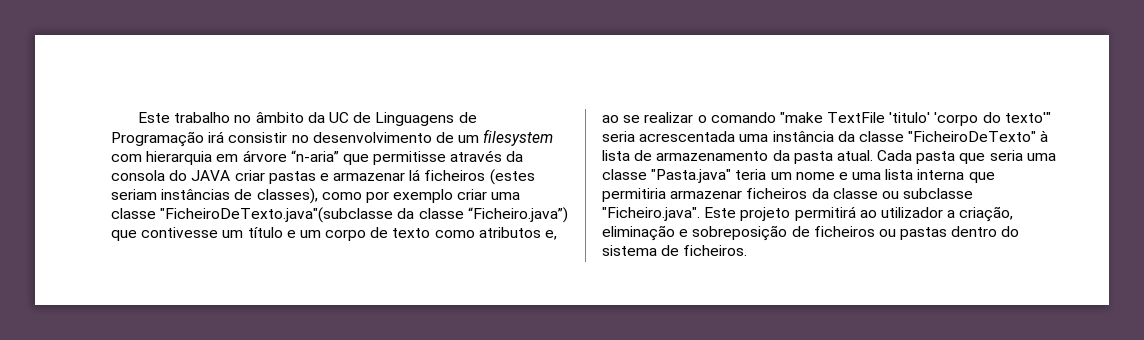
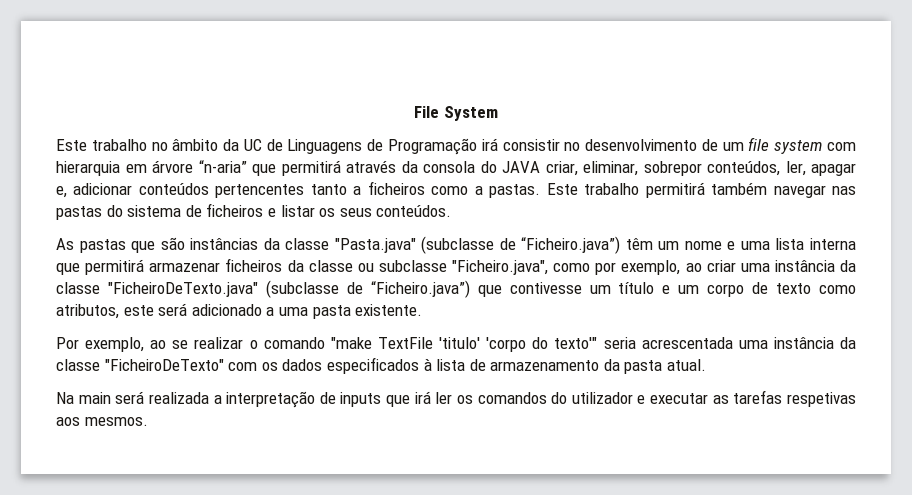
(138, 117) none -> [414,106,498,121] File System //
[483,129,554,146] filesystem -> [748,137,823,154] file system
[373,151,447,165] permitisse -> [281,160,341,176] permitirá
[234,169,535,185] [111,188,521,204] [111,207,464,223] criar pastas e armazenar lá ficheiros (estes seriam instâncias de classes), como por exemplo criar uma classe "FicheiroDeTexto.java"(subclasse da classe -> [545,161,856,176] [56,181,856,198] [56,203,452,220] [56,236,856,254] [56,258,856,275] [56,280,363,298] criar, eliminar, sobrepor conteúdos, ler, apagar e, adicionar conteúdos pertencentes tanto a ficheiros como a pastas. Este trabalho permitirá também navegar nas pastas do sistema de ficheiros e listar os seus conteúdos. // As pastas que são instâncias da classe "Pasta.java" (subclasse de “Ficheiro.java”) têm um nome e uma lista interna que permitirá armazenar ficheiros da classe ou subclasse "Ficheiro.java", como por exemplo, ao criar uma instância da classe "FicheiroDeTexto.java" (subclasse de
[478,227,558,240] atributos e, -> [56,303,423,319] [56,337,145,352] atributos, este será adicionado a uma pasta existente. // Por exemplo,
(1037, 136) none -> [228,357,419,374] com os dados especificados
[877,150,1056,164] [602,169,995,183] [602,188,974,202] [602,206,1014,222] [602,225,1020,241] [602,245,748,256] Cada pasta que seria uma classe "Pasta.java" teria um nome e uma lista interna que permitiria armazenar ficheiros da classe ou subclasse "Ficheiro.java". Este projeto permitirá ao utilizador a criação, eliminação e sobreposição de ficheiros ou pastas dentro do sistema de ficheiros. -> [56,390,857,408] [56,417,148,426] // Na main será realizada a interpretação de inputs que irá ler os comandos do utilizador e executar as tarefas respetivas aos mesmos.

